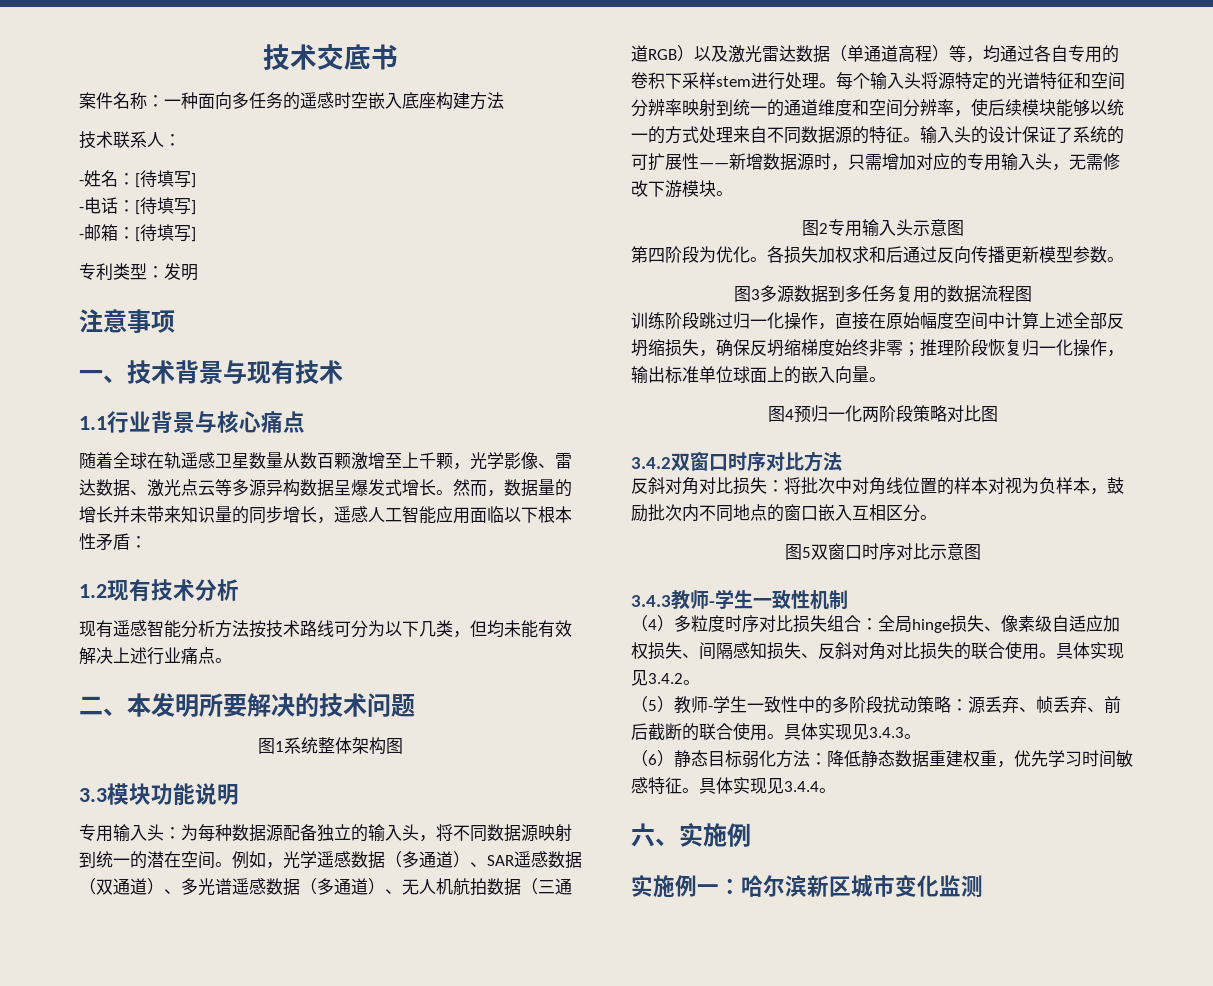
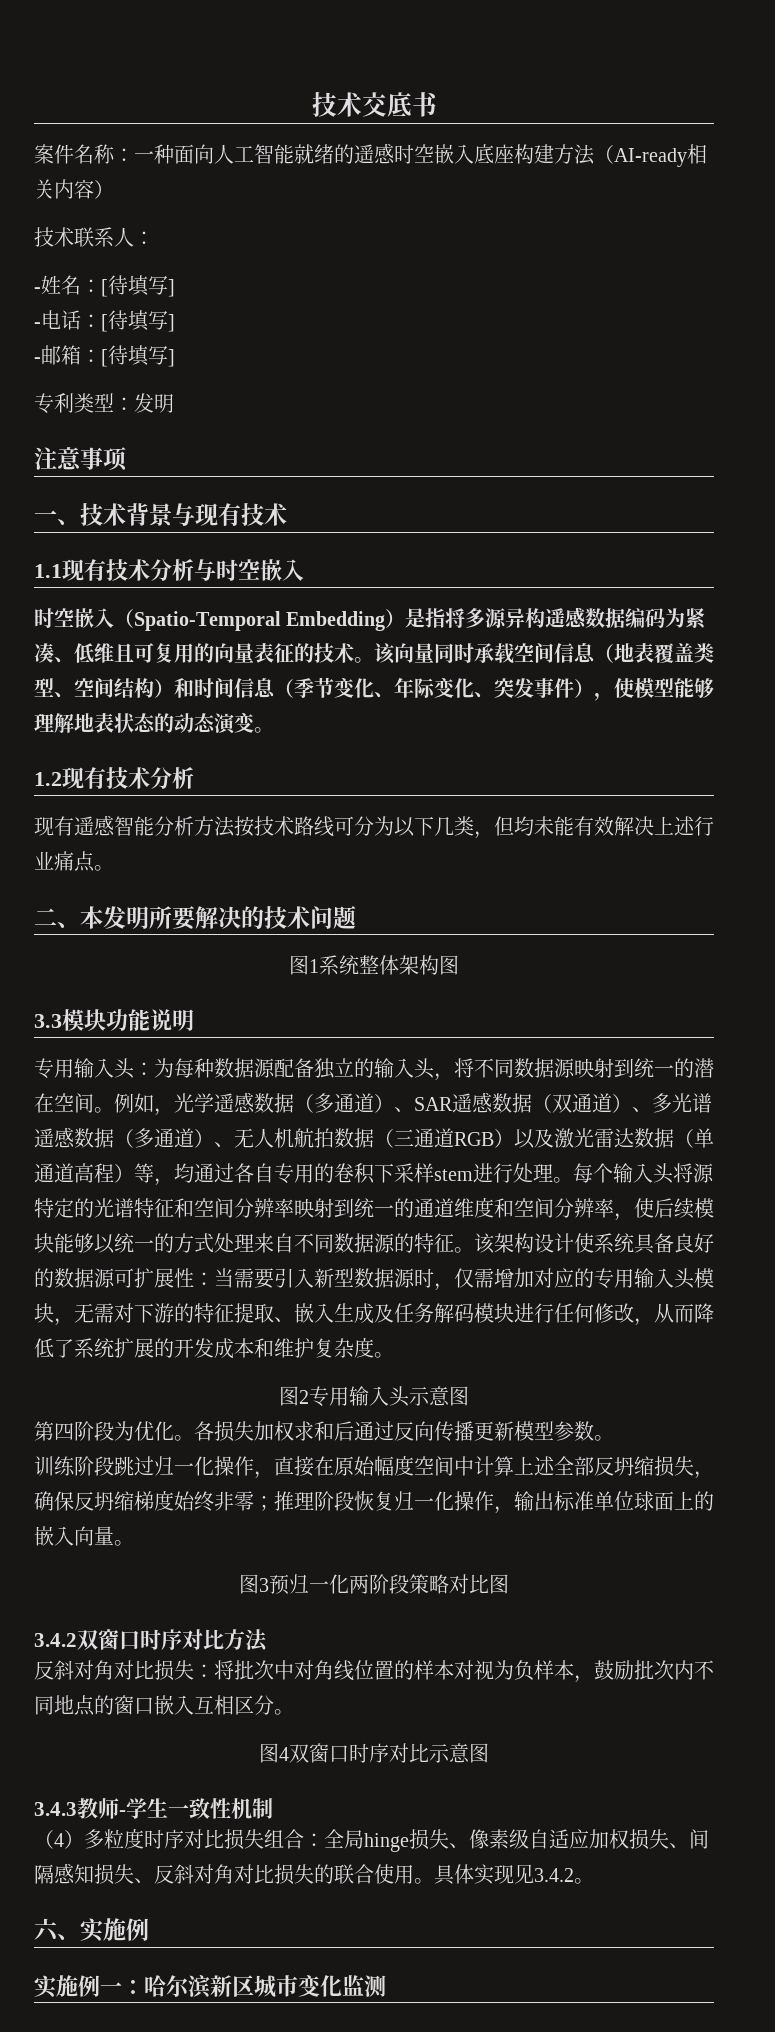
[232,92,283,109] 多任务 -> [214,144,334,164] 人工智能就绪
(504, 100) none -> [594,144,707,167] [34,179,114,199] （AI-ready相关内容）
[107,411,305,434] [79,452,572,470] [79,479,572,497] [79,506,572,524] [79,533,147,550] 行业背景与核心痛点 // 随着全球在轨遥感卫星数量从数百颗激增至上千颗，光学影像、雷达数据、激光点云等多源异构数据呈爆发式增长。然而，数据量的增长并未带来知识量的同步增长，遥感人工智能应用面临以下根本性矛盾： -> [62,559,304,581] [34,607,706,631] [34,643,714,664] [34,677,714,701] [34,712,274,735] 现有技术分析与时空嵌入 // 时空嵌入（Spatio-Temporal Embedding）是指将多源异构遥感数据编码为紧凑、低维且可复用的向量表征的技术。该向量同时承载空间信息（地表覆盖类型、空间结构）和时间信息（季节变化、年际变化、突发事件），使模型能够理解地表状态的动态演变。
[920,126,1124,144] [631,153,763,171] 输入头的设计保证了系统的可扩展性——新增 -> [474,1233,714,1254] [34,1268,354,1289] 该架构设计使系统具备良好的数据源可扩展性：当需要引入新型
[848,154,865,170] 只 -> [454,1268,474,1288] 仅
[1052,153,1120,171] [631,180,716,198] ，无需修改下游模块 -> [694,1268,714,1288] [34,1303,714,1326] [34,1337,374,1359] 模块，无需对下游的特征提取、嵌入生成及任务解码模块进行任何修改，从而降低了系统扩展的开发成本和维护复杂度
[733,285,1032,303] // 图3多源数据到多任务复用的数据流程图 -> (614, 1438) none
[784,409,794,420] 4 -> [259,1578,269,1592] 3
[801,547,811,558] 5 -> [279,1747,289,1761] 4
[631,696,1121,714] [631,722,921,741] [631,750,1133,768] [631,777,836,794] // （5）教师-学生一致性中的多阶段扰动策略：源丢弃、帧丢弃、前后截断的联合使用。具体实现见3.4.3。 // （6）静态目标弱化方法：降低静态数据重建权重，优先学习时间敏感特征。具体实现见3.4.4。 -> (594, 1881) none

